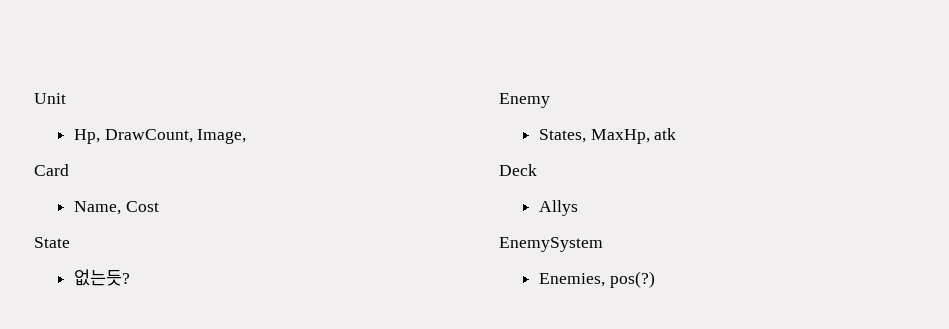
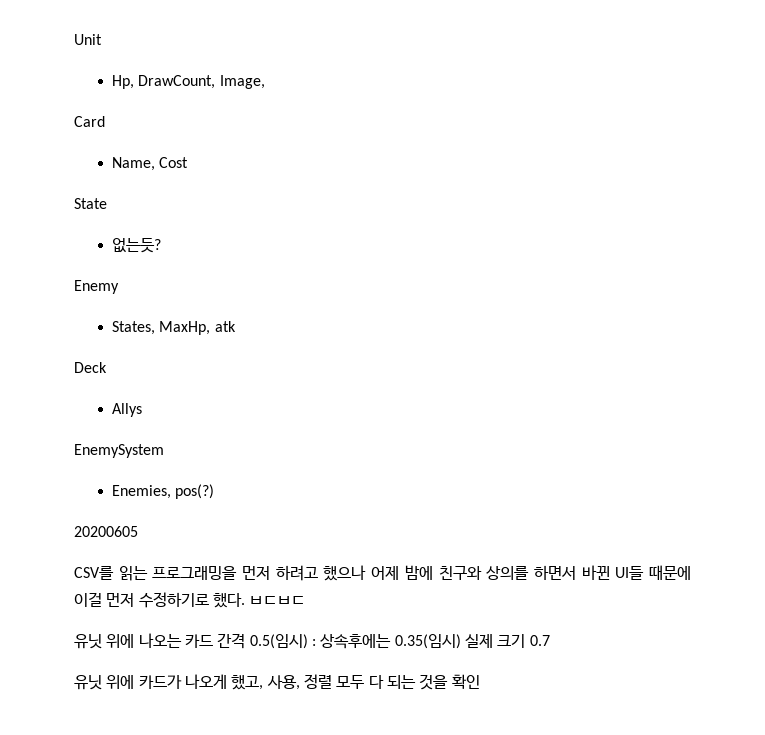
(655, 279) none -> [74,526,138,537] [74,565,691,581] [74,592,306,608] [74,633,550,649] [74,674,480,690] // 20200605 // CSV를 읽는 프로그래밍을 먼저 하려고 했으나 어제 밤에 친구와 상의를 하면서 바뀐 UI들 때문에 이걸 먼저 수정하기로 했다. ㅂㄷㅂㄷ // 유닛 위에 나오는 카드 간격 0.5(임시) : 상속후에는 0.35(임시) 실제 크기 0.7 // 유닛 위에 카드가 나오게 했고, 사용, 정렬 모두 다 되는 것을 확인

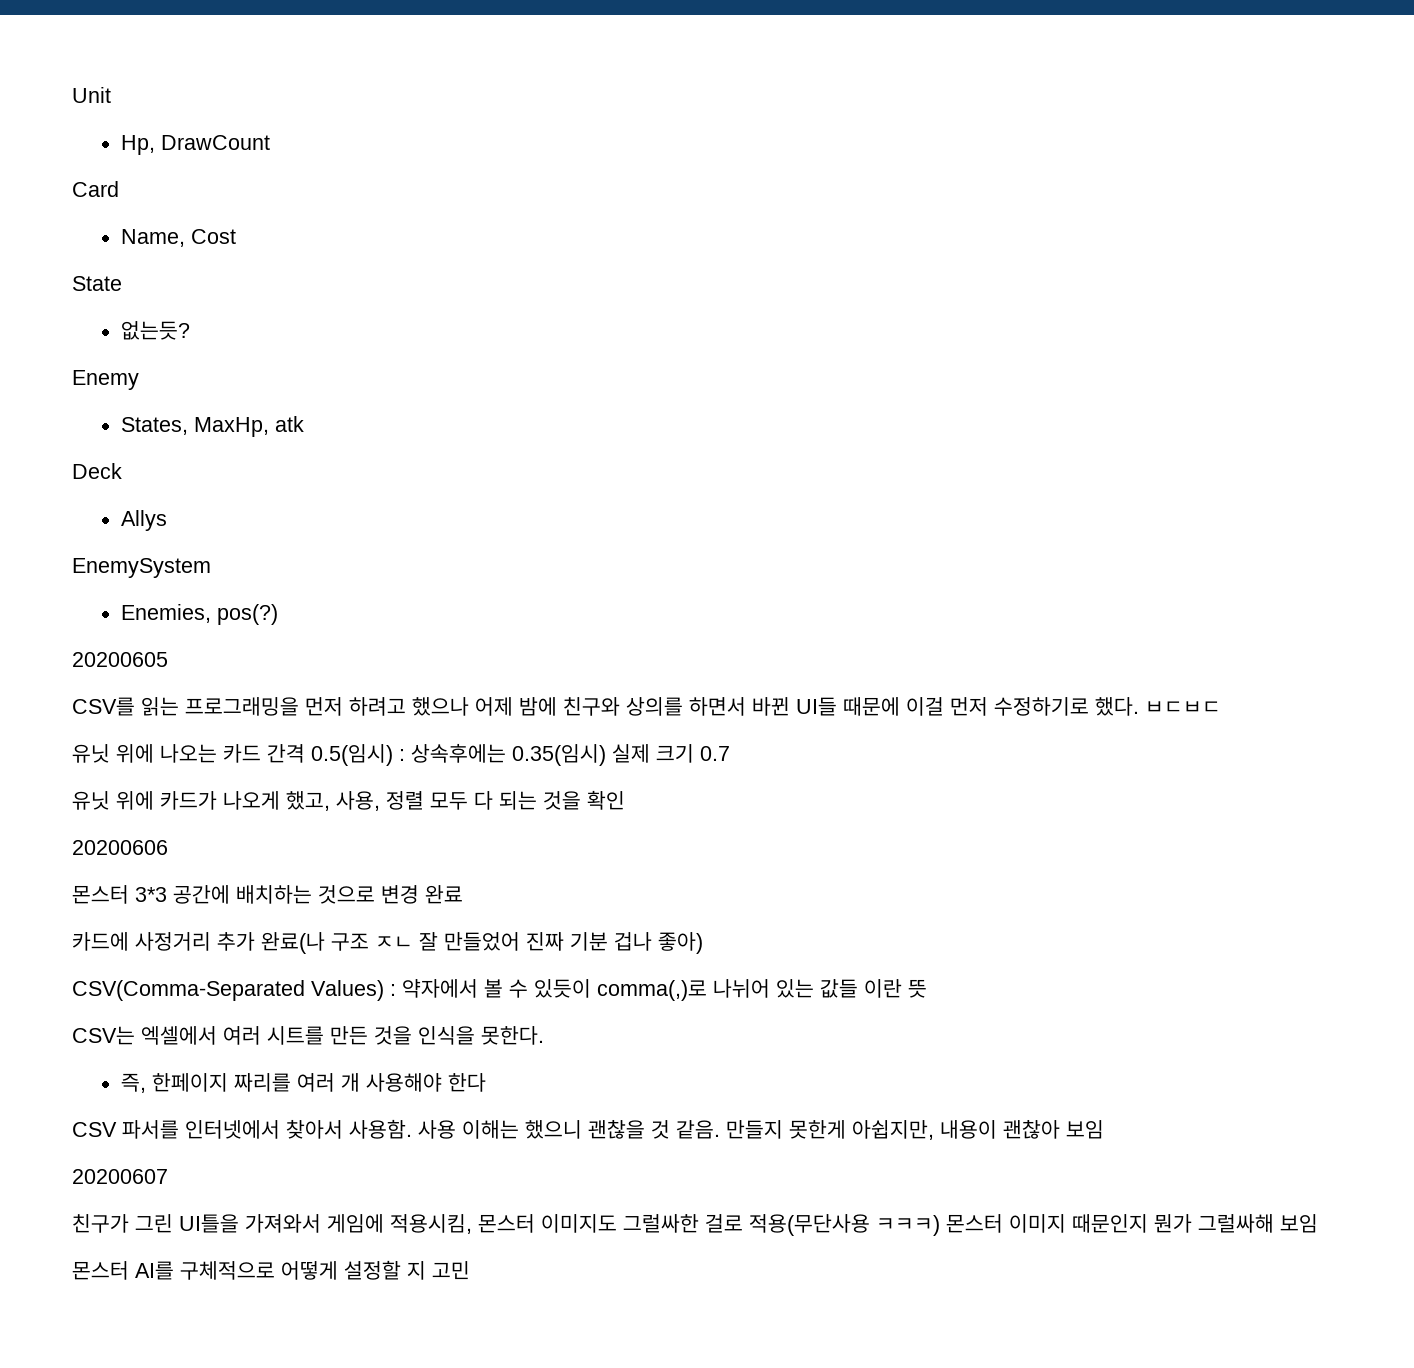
[138,75,265,89] DrawCount, Image, -> [161,135,271,150] DrawCount
(480, 681) none -> [72,840,168,855] [72,885,463,904] [72,932,703,954] [72,979,927,1001] [72,1026,544,1045] [121,1073,487,1093] [72,1119,1104,1140] [72,1169,168,1184] [72,1214,1318,1236] [72,1260,470,1280] // 20200606 // 몬스터 3*3 공간에 배치하는 것으로 변경 완료 // 카드에 사정거리 추가 완료(나 구조 ㅈㄴ 잘 만들었어 진짜 기분 겁나 좋아) // CSV(Comma-Separated Values) : 약자에서 볼 수 있듯이 comma(,)로 나뉘어 있는 값들 이란 뜻 // CSV는 엑셀에서 여러 시트를 만든 것을 인식을 못한다. // 즉, 한페이지 짜리를 여러 개 사용해야 한다 // CSV 파서를 인터넷에서 찾아서 사용함. 사용 이해는 했으니 괜찮을 것 같음. 만들지 못한게 아쉽지만, 내용이 괜찮아 보임 // 20200607 // 친구가 그린 UI틀을 가져와서 게임에 적용시킴, 몬스터 이미지도 그럴싸한 걸로 적용(무단사용 ㅋㅋㅋ) 몬스터 이미지 때문인지 뭔가 그럴싸해 보임 // 몬스터 AI를 구체적으로 어떻게 설정할 지 고민

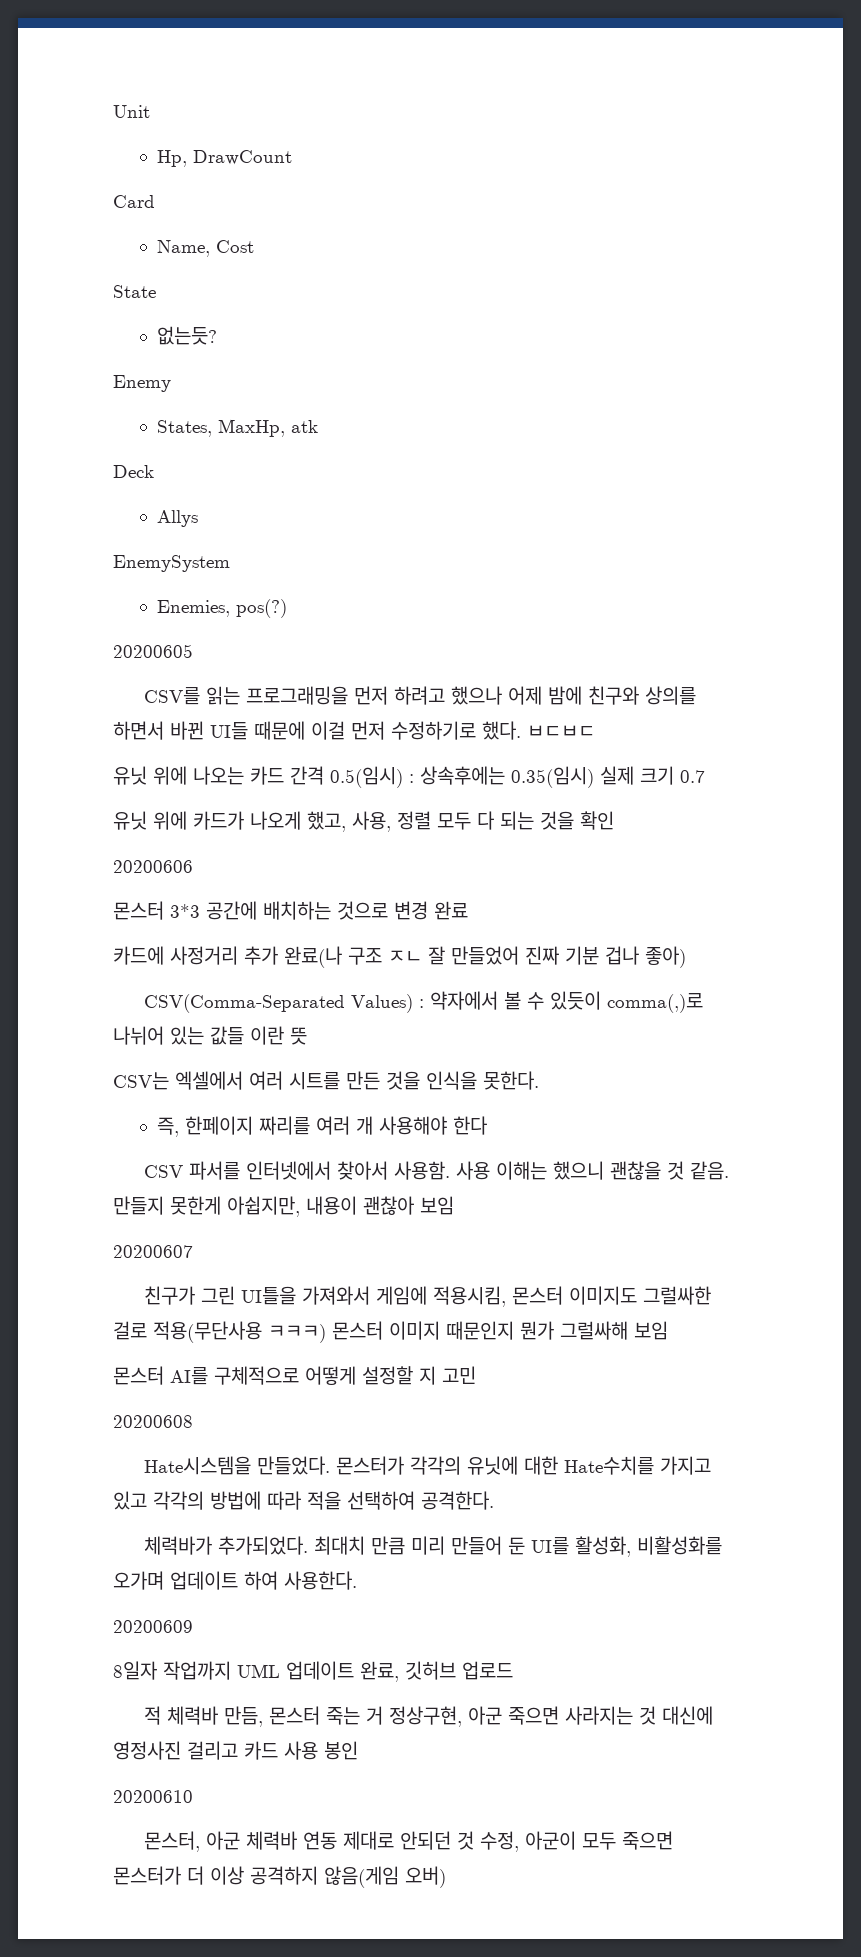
(470, 1270) none -> [113,1415,193,1428] [143,1456,711,1475] [113,1491,494,1510] [143,1536,722,1557] [113,1571,357,1590] [113,1620,193,1633] [113,1661,513,1682] [143,1706,713,1727] [113,1741,358,1760] [113,1790,193,1803] [143,1831,673,1852] [113,1866,446,1888] // 20200608 // Hate시스템을 만들었다. 몬스터가 각각의 유닛에 대한 Hate수치를 가지고 있고 각각의 방법에 따라 적을 선택하여 공격한다. // 체력바가 추가되었다. 최대치 만큼 미리 만들어 둔 UI를 활성화, 비활성화를 오가며 업데이트 하여 사용한다. // 20200609 // 8일자 작업까지 UML 업데이트 완료, 깃허브 업로드 // 적 체력바 만듬, 몬스터 죽는 거 정상구현, 아군 죽으면 사라지는 것 대신에 영정사진 걸리고 카드 사용 봉인 // 20200610 // 몬스터, 아군 체력바 연동 제대로 안되던 것 수정, 아군이 모두 죽으면 몬스터가 더 이상 공격하지 않음(게임 오버)

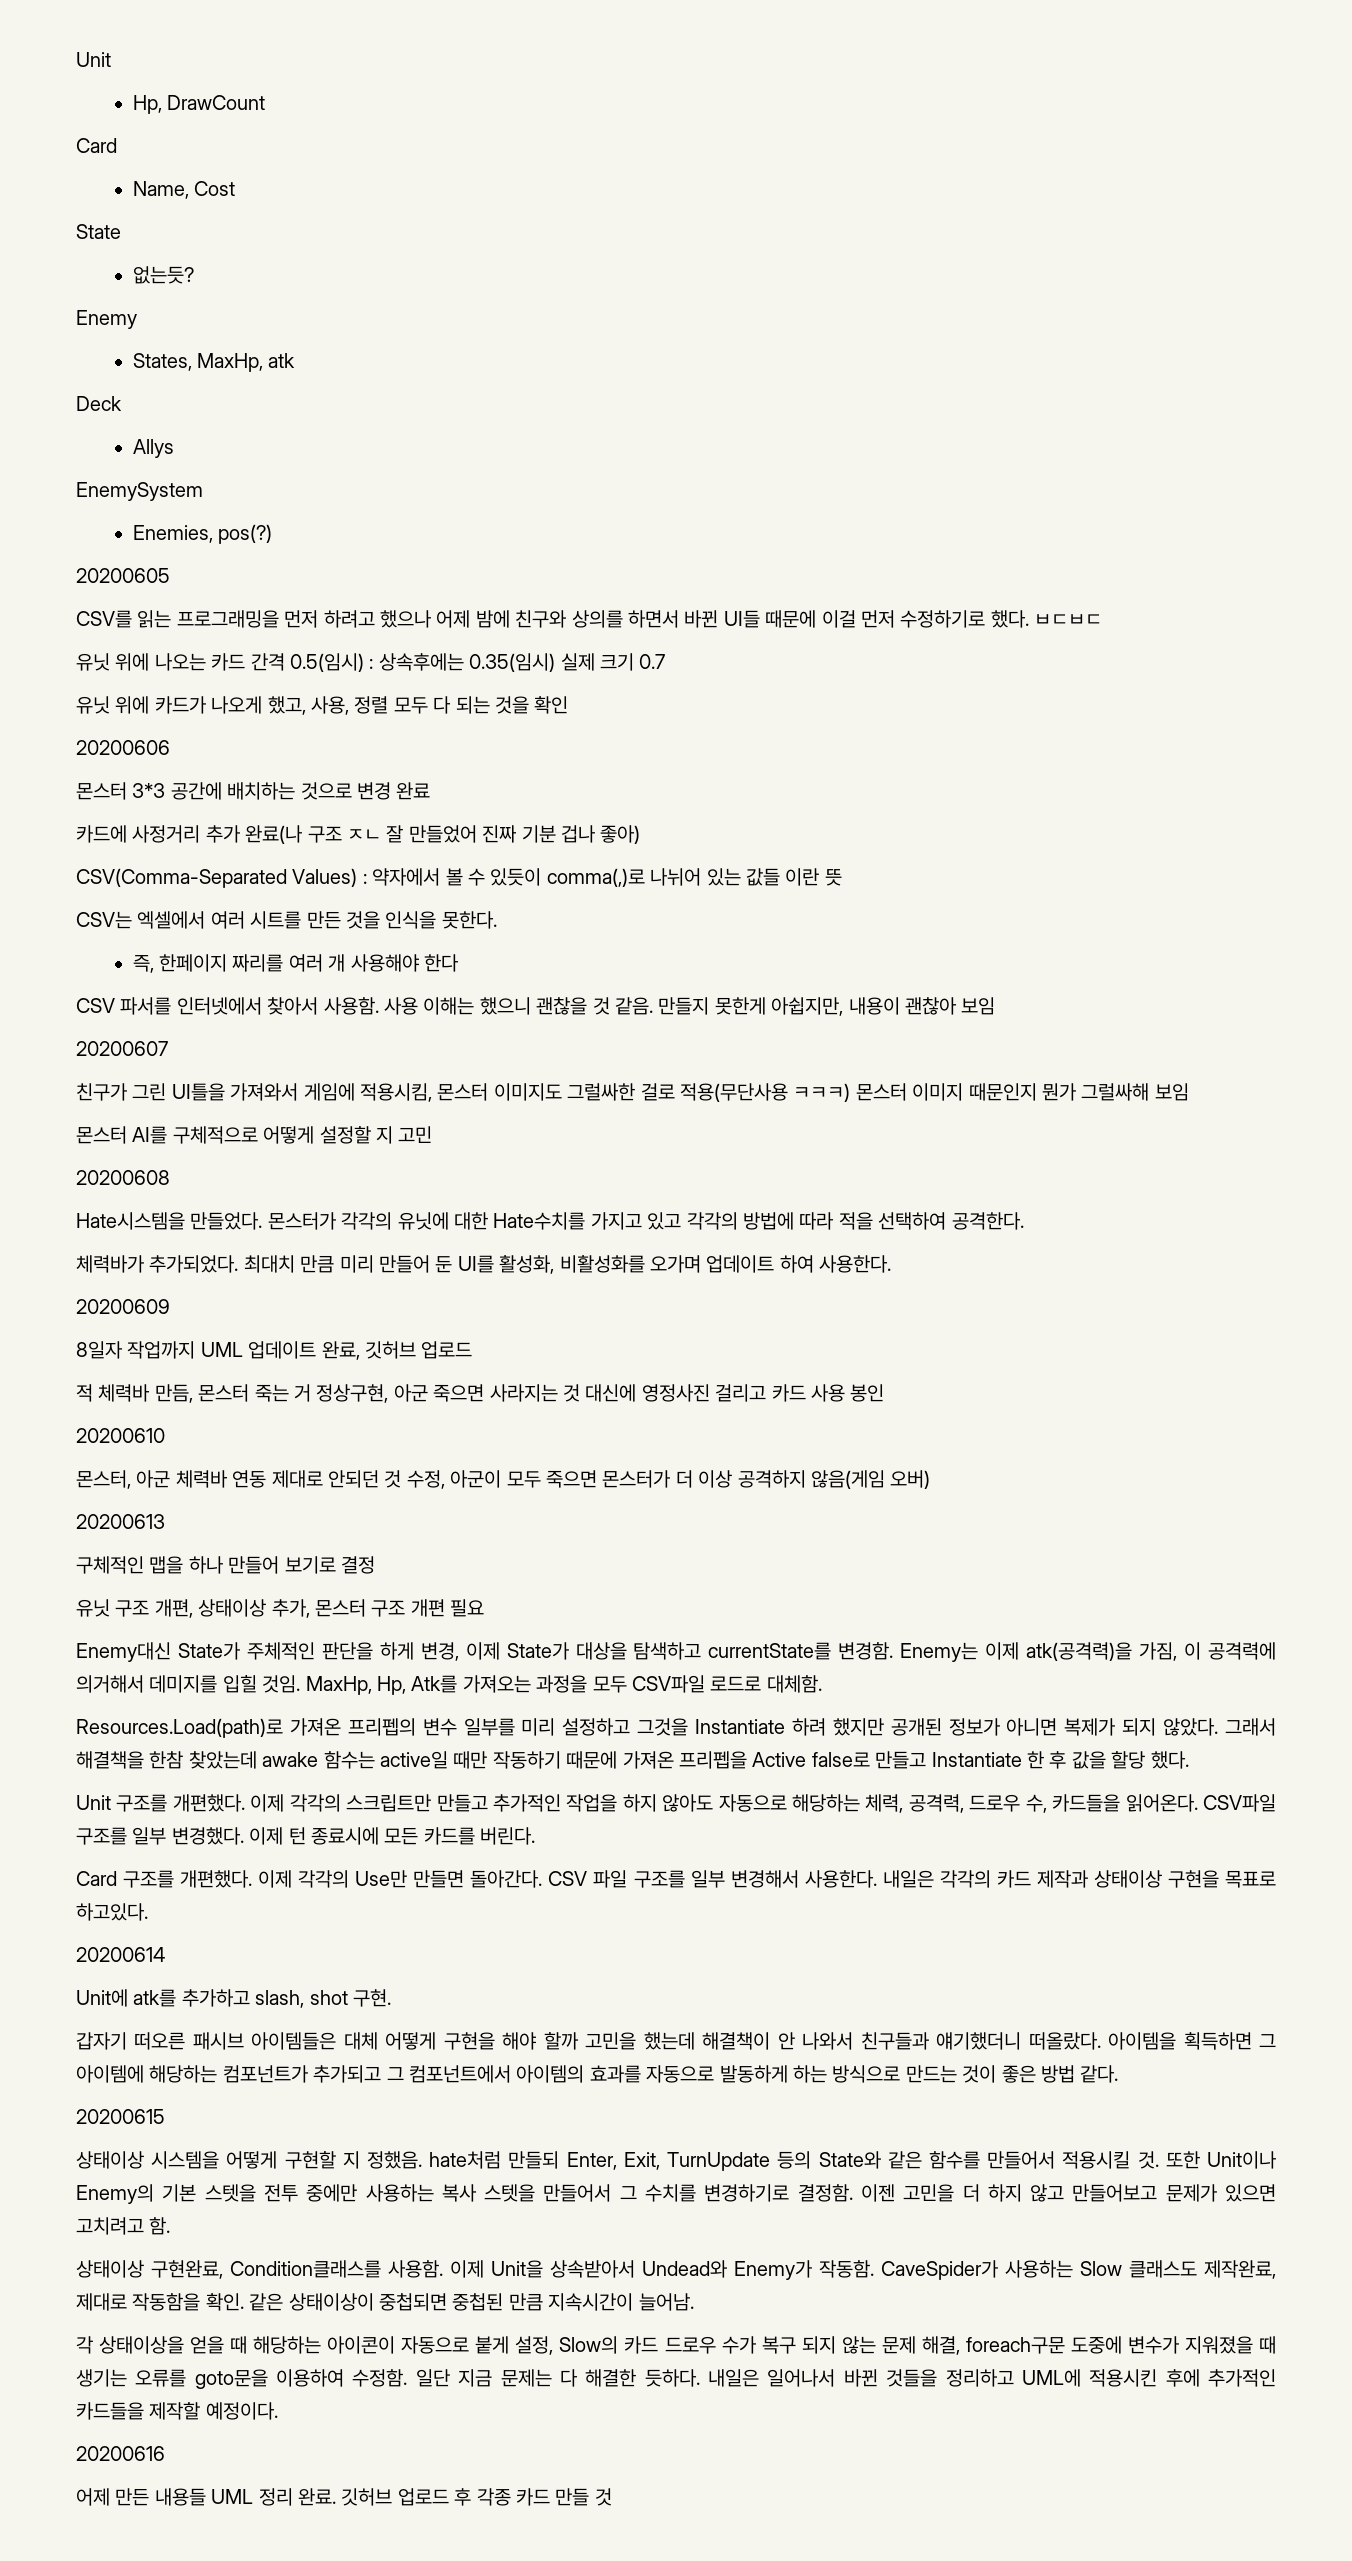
(446, 1877) none -> [76,1514,165,1529] [76,1556,375,1574] [76,1599,485,1618] [76,1642,1277,1662] [76,1675,822,1695] [76,1718,1277,1738] [76,1751,1189,1769] [76,1794,1276,1813] [76,1827,536,1845] [76,1870,1276,1888] [76,1903,148,1921] [76,1947,165,1962] [76,1989,391,2008] [76,2032,1276,2050] [76,2065,1119,2083] [76,2109,165,2124] [76,2151,1276,2171] [76,2184,1276,2204] [76,2217,171,2235] [76,2260,1276,2280] [76,2293,694,2311] [76,2336,1276,2355] [76,2369,1276,2389] [76,2402,278,2420] [76,2446,165,2461] [76,2488,612,2506] // 20200613 // 구체적인 맵을 하나 만들어 보기로 결정 // 유닛 구조 개편, 상태이상 추가, 몬스터 구조 개편 필요 // Enemy대신 State가 주체적인 판단을 하게 변경, 이제 State가 대상을 탐색하고 currentState를 변경함. Enemy는 이제 atk(공격력)을 가짐, 이 공격력에 의거해서 데미지를 입힐 것임. MaxHp, Hp, Atk를 가져오는 과정을 모두 CSV파일 로드로 대체함. // Resources.Load(path)로 가져온 프리펩의 변수 일부를 미리 설정하고 그것을 Instantiate 하려 했지만 공개된 정보가 아니면 복제가 되지 않았다. 그래서 해결책을 한참 찾았는데 awake 함수는 active일 때만 작동하기 때문에 가져온 프리펩을 Active false로 만들고 Instantiate 한 후 값을 할당 했다. // Unit 구조를 개편했다. 이제 각각의 스크립트만 만들고 추가적인 작업을 하지 않아도 자동으로 해당하는 체력, 공격력, 드로우 수, 카드들을 읽어온다. CSV파일 구조를 일부 변경했다. 이제 턴 종료시에 모든 카드를 버린다. // Card 구조를 개편했다. 이제 각각의 Use만 만들면 돌아간다. CSV 파일 구조를 일부 변경해서 사용한다. 내일은 각각의 카드 제작과 상태이상 구현을 목표로 하고있다. // 20200614 // Unit에 atk를 추가하고 slash, shot 구현. // 갑자기 떠오른 패시브 아이템들은 대체 어떻게 구현을 해야 할까 고민을 했는데 해결책이 안 나와서 친구들과 얘기했더니 떠올랐다. 아이템을 획득하면 그 아이템에 해당하는 컴포넌트가 추가되고 그 컴포넌트에서 아이템의 효과를 자동으로 발동하게 하는 방식으로 만드는 것이 좋은 방법 같다. // 20200615 // 상태이상 시스템을 어떻게 구현할 지 정했음. hate처럼 만들되 Enter, Exit, TurnUpdate 등의 State와 같은 함수를 만들어서 적용시킬 것. 또한 Unit이나 Enemy의 기본 스텟을 전투 중에만 사용하는 복사 스텟을 만들어서 그 수치를 변경하기로 결정함. 이젠 고민을 더 하지 않고 만들어보고 문제가 있으면 고치려고 함. // 상태이상 구현완료, Condition클래스를 사용함. 이제 Unit을 상속받아서 Undead와 Enemy가 작동함. CaveSpider가 사용하는 Slow 클래스도 제작완료, 제대로 작동함을 확인. 같은 상태이상이 중첩되면 중첩된 만큼 지속시간이 늘어남. // 각 상태이상을 얻을 때 해당하는 아이콘이 자동으로 붙게 설정, Slow의 카드 드로우 수가 복구 되지 않는 문제 해결, foreach구문 도중에 변수가 지워졌을 때 생기는 오류를 goto문을 이용하여 수정함. 일단 지금 문제는 다 해결한 듯하다. 내일은 일어나서 바뀐 것들을 정리하고 UML에 적용시킨 후에 추가적인 카드들을 제작할 예정이다. // 20200616 // 어제 만든 내용들 UML 정리 완료. 깃허브 업로드 후 각종 카드 만들 것

